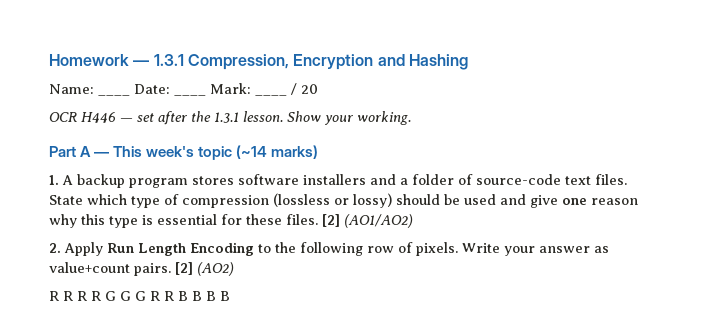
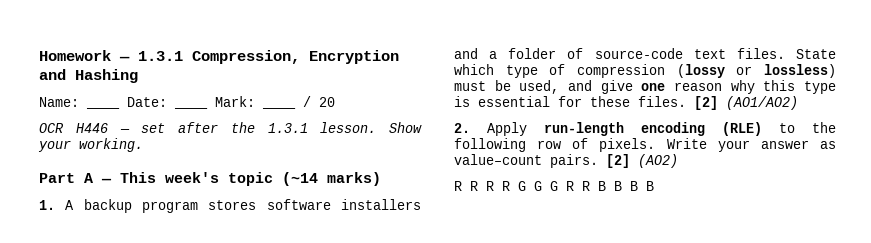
[273,193,496,208] (lossless or lossy) should be used -> [676,64,836,78] [454,80,560,94] (lossy or lossless) must be used,
[107,242,254,256] Run Length Encoding -> [544,122,762,136] run-length encoding (RLE)
[49,262,130,273] value+count -> [454,154,542,165] value–count

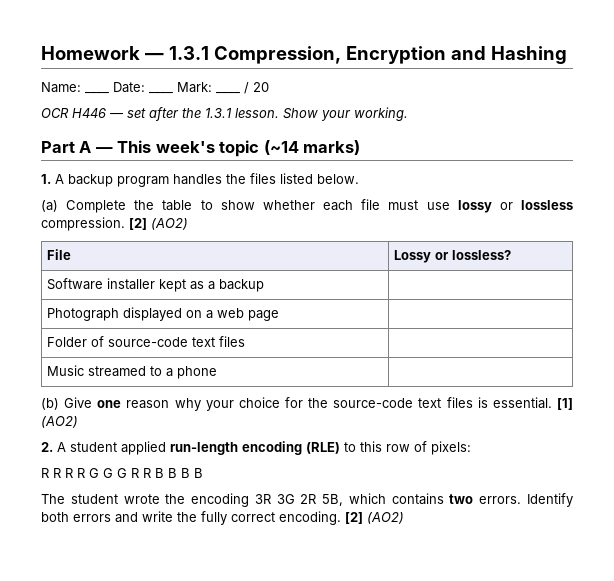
[208,199,421,210] [454,48,836,59] [454,64,836,78] [454,80,836,94] [454,96,798,110] [454,122,836,136] [454,138,836,152] [454,154,678,168] stores software installers and a folder of source-code text files. State which type of compression (lossy or lossless) must be used, and give one reason why this type is essential for these files. [2] (AO1/AO2) // 2. Apply run-length encoding (RLE) to the following row of pixels. Write your answer as value–count pairs. [2] (AO2) -> [173,173,359,185] [41,199,573,213] [41,217,188,231] [47,249,72,260] [394,250,512,263] [47,278,265,292] [47,307,280,321] [47,336,246,347] [47,365,218,379] [41,397,574,411] [41,416,78,428] [41,441,471,455] handles the files listed below. // (a) Complete the table to show whether each file must use lossy or lossless compression. [2] (AO2) // File | Lossy or lossless? // Software installer kept as a backup | // Photograph displayed on a web page | // Folder of source-code text files | // Music streamed to a phone | // (b) Give one reason why your choice for the source-code text files is essential. [1] (AO2) // 2. A student applied run-length encoding (RLE) to this row of pixels:
(654, 186) none -> [41,493,573,507] [41,511,404,525] // The student wrote the encoding 3R 3G 2R 5B, which contains two errors. Identify both errors and write the fully correct encoding. [2] (AO2)

